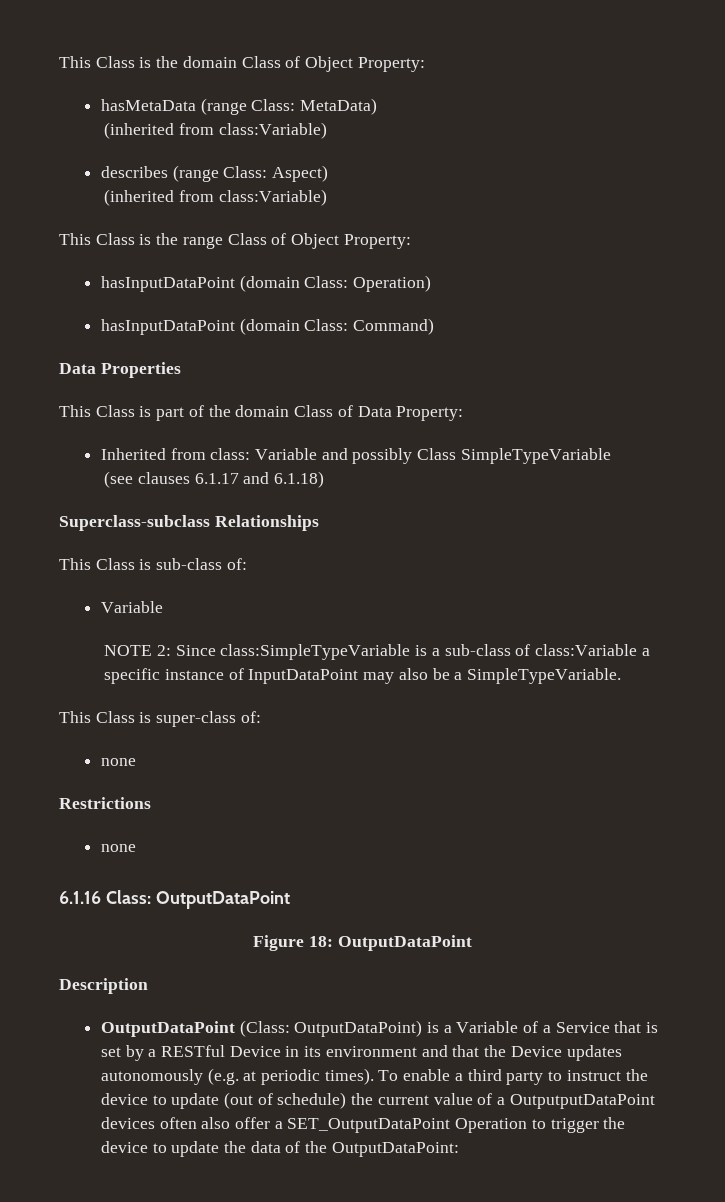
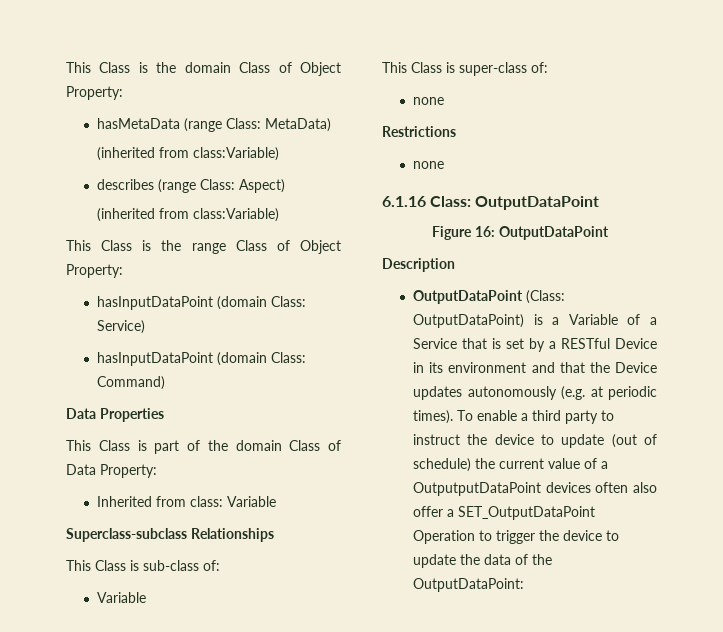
[353,275,432,292] Operation) -> [97,320,146,334] Service)
[321,448,611,464] [104,471,325,488] and possibly Class SimpleTypeVariable // (see clauses 6.1.17 and 6.1.18) -> (277, 501) none
[104,644,650,660] [104,668,621,684] // NOTE 2: Since class:SimpleTypeVariable is a sub-class of class:Variable a specific instance of InputDataPoint may also be a SimpleTypeVariable. -> (147, 597) none
[309,936,333,947] 18: -> [474,226,495,237] 16:

